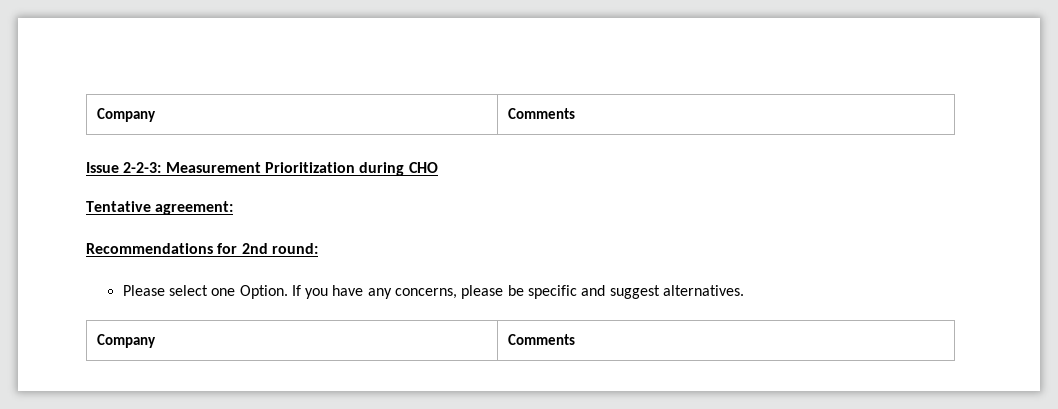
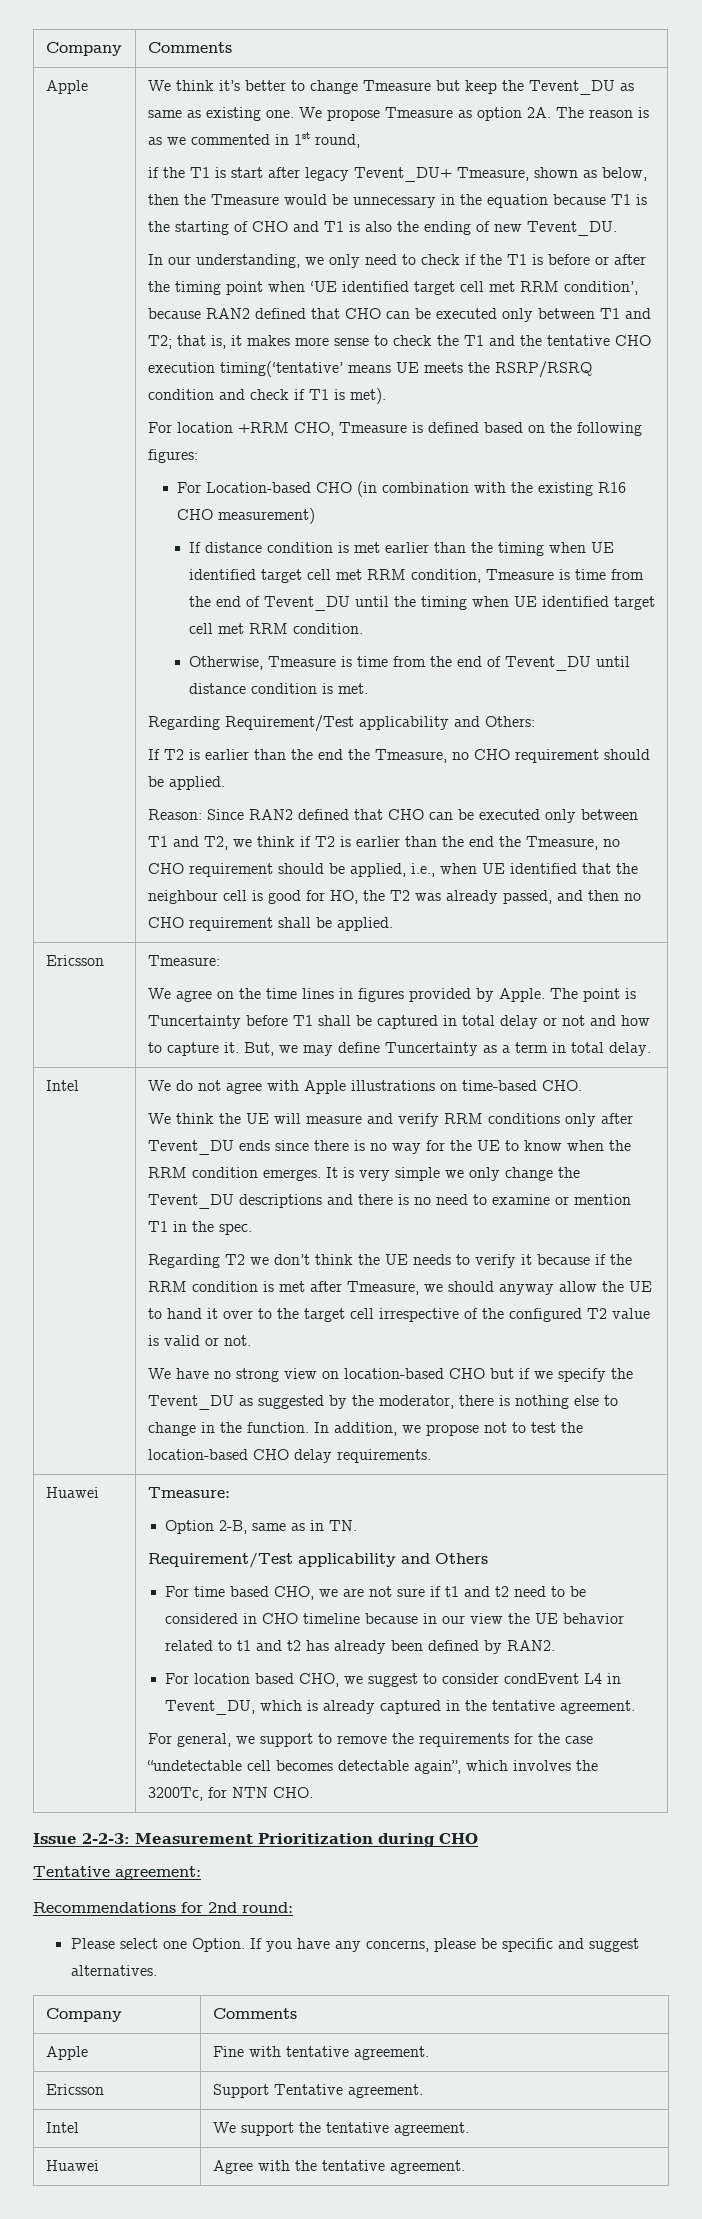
[97,108,157,122] [508,108,576,119] Company | Comments -> [45,42,122,56] [147,42,232,53] [45,80,88,94] [147,80,634,95] [147,107,649,121] [147,132,360,148] [147,167,647,182] [147,194,647,208] [147,221,617,236] [147,254,646,268] [147,281,638,295] [147,308,651,322] [147,335,651,349] [147,361,592,378] [147,388,386,404] [147,422,642,436] [147,449,198,463] [177,481,627,497] [177,508,316,524] [189,542,615,556] [189,569,645,583] [189,596,656,611] [189,623,364,634] [189,656,631,671] [189,683,369,694] [147,715,535,732] [147,749,650,763] [147,776,225,790] [147,809,638,823] [147,836,620,850] [147,863,638,877] [147,890,641,904] [147,917,393,931] [45,955,104,966] [147,955,220,966] [147,988,636,1002] [147,1015,650,1029] [147,1042,651,1056] [45,1080,79,1091] [147,1080,582,1094] [147,1113,633,1127] [147,1140,631,1155] [147,1167,580,1181] [147,1194,631,1209] [147,1221,252,1235] [147,1254,632,1268] [147,1281,652,1295] [147,1308,650,1322] [147,1335,251,1346] [147,1368,633,1382] [147,1395,618,1410] [147,1422,583,1436] [147,1449,431,1463] [45,1487,99,1498] [147,1487,230,1498] [165,1520,358,1534] [147,1552,488,1568] [165,1586,587,1600] [165,1613,625,1624] [165,1640,556,1654] [165,1673,622,1687] [165,1700,636,1715] [147,1733,593,1747] [146,1760,598,1774] [147,1787,313,1801] Company | Comments // Apple | We think it’s better to change Tmeasure but keep the Tevent_DU as same as existing one. We propose Tmeasure as option 2A. The reason is as we commented in 1st round, // if the T1 is start after legacy Tevent_DU+ Tmeasure, shown as below, then the Tmeasure would be unnecessary in the equation because T1 is the starting of CHO and T1 is also the ending of new Tevent_DU. // In our understanding, we only need to check if the T1 is before or after the timing point when ‘UE identified target cell met RRM condition’, because RAN2 defined that CHO can be executed only between T1 and T2; that is, it makes more sense to check the T1 and the tentative CHO execution timing(‘tentative’ means UE meets the RSRP/RSRQ condition and check if T1 is met). // For location +RRM CHO, Tmeasure is defined based on the following figures: // For Location-based CHO (in combination with the existing R16 CHO measurement) // If distance condition is met earlier than the timing when UE identified target cell met RRM condition, Tmeasure is time from the end of Tevent_DU until the timing when UE identified target cell met RRM condition. // Otherwise, Tmeasure is time from the end of Tevent_DU until distance condition is met. // Regarding Requirement/Test applicability and Others: // If T2 is earlier than the end the Tmeasure, no CHO requirement should be applied. // Reason: Since RAN2 defined that CHO can be executed only between T1 and T2, we think if T2 is earlier than the end the Tmeasure, no CHO requirement should be applied, i.e., when UE identified that the neighbour cell is good for HO, the T2 was already passed, and then no CHO requirement shall be applied. // Ericsson | Tmeasure: // We agree on the time lines in figures provided by Apple. The point is Tuncertainty before T1 shall be captured in total delay or not and how to capture it. But, we may define Tuncertainty as a term in total delay. // Intel | We do not agree with Apple illustrations on time-based CHO. // We think the UE will measure and verify RRM conditions only after Tevent_DU ends since there is no way for the UE to know when the RRM condition emerges. It is very simple we only change the Tevent_DU descriptions and there is no need to examine or mention T1 in the spec. // Regarding T2 we don’t think the UE needs to verify it because if the RRM condition is met after Tmeasure, we should anyway allow the UE to hand it over to the target cell irrespective of the configured T2 value is valid or not. // We have no strong view on location-based CHO but if we specify the Tevent_DU as suggested by the moderator, there is nothing else to change in the function. In addition, we propose not to test the location-based CHO delay requirements. // Huawei | Tmeasure: // Option 2-B, same as in TN. // Requirement/Test applicability and Others // For time based CHO, we are not sure if t1 and t2 need to be considered in CHO timeline because in our view the UE behavior related to t1 and t2 has already been defined by RAN2. // For location based CHO, we suggest to consider condEvent L4 in Tevent_DU, which is already captured in the tentative agreement. // For general, we support to remove the requirements for the case “undetectable cell becomes detectable again”, which involves the 3200Tc, for NTN CHO.
(576, 339) none -> [45,2046,88,2060] [212,2046,429,2060] [45,2084,104,2095] [212,2084,423,2098] [45,2122,79,2133] [212,2122,469,2136] [45,2160,99,2171] [212,2160,465,2174] // Apple | Fine with tentative agreement. // Ericsson | Support Tentative agreement. // Intel | We support the tentative agreement. // Huawei | Agree with the tentative agreement.

